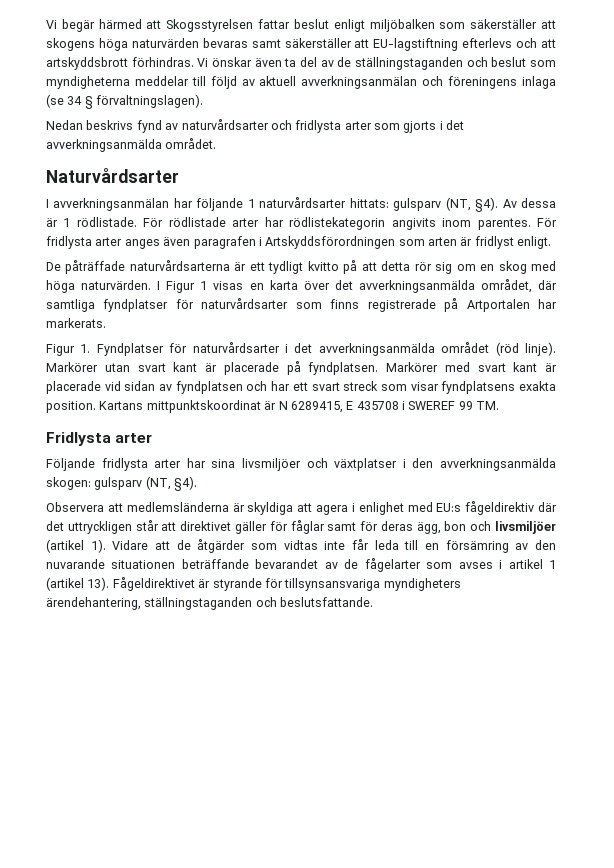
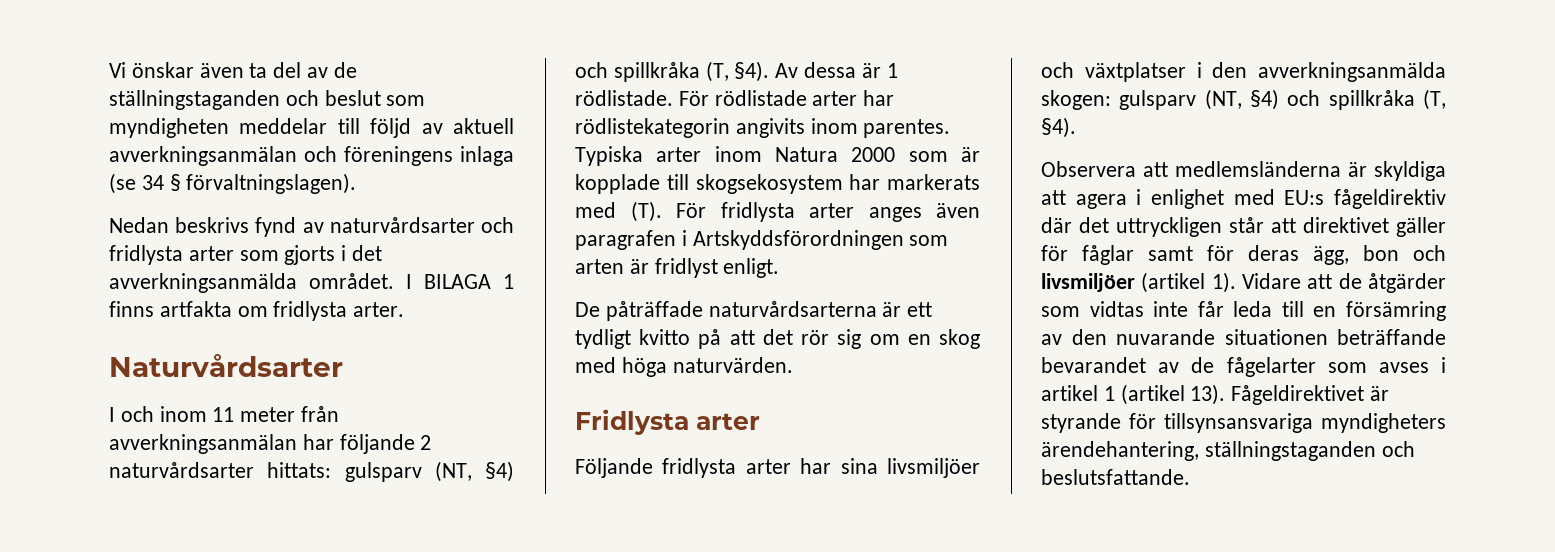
[46,19,556,32] [46,38,556,51] [46,57,209,70] Vi begär härmed att Skogsstyrelsen fattar beslut enligt miljöbalken som säkerställer att skogens höga naturvärden bevaras samt säkerställer att EU-lagstiftning efterlevs och att artskyddsbrott förhindras. Vi -> [109,62,126,78] Vi
[46,76,130,89] myndigheterna -> [109,118,229,138] myndigheten
[46,168,179,183] [46,199,49,208] // Naturvårdsarter // I -> [406,274,514,289] [109,301,405,321] [109,354,343,377] [109,406,340,422] I BILAGA 1 finns artfakta om fridlysta arter. // Naturvårdsarter // I och inom 11 meter från
[247,199,255,208] 1 -> [420,435,432,450] 2
(471, 204) none -> [485,461,514,482] [575,61,729,82] §4) och spillkråka (T,
(531, 224) none -> [575,146,980,166] [575,174,980,194] [575,201,662,222] Typiska arter inom Natura 2000 som är kopplade till skogsekosystem har markerats med (T).
[381,261,411,271] detta -> [762,329,793,345] det
[157,279,557,293] [46,298,558,312] [46,318,106,328] [46,342,556,356] [46,361,557,375] [46,381,556,394] [46,400,500,413] I Figur 1 visas en karta över det avverkningsanmälda området, där samtliga fyndplatser för naturvårdsarter som finns registrerade på Artportalen har markerats. // Figur 1. Fyndplatser för naturvårdsarter i det avverkningsanmälda området (röd linje). Markörer utan svart kant är placerade på fyndplatsen. Markörer med svart kant är placerade vid sidan av fyndplatsen och har ett svart streck som visar fyndplatsens exakta position. Kartans mittpunktskoordinat är N 6289415, E 435708 i SWEREF 99 TM. -> (793, 365) none
(171, 483) none -> [1250,89,1446,110] §4) och spillkråka (T,

